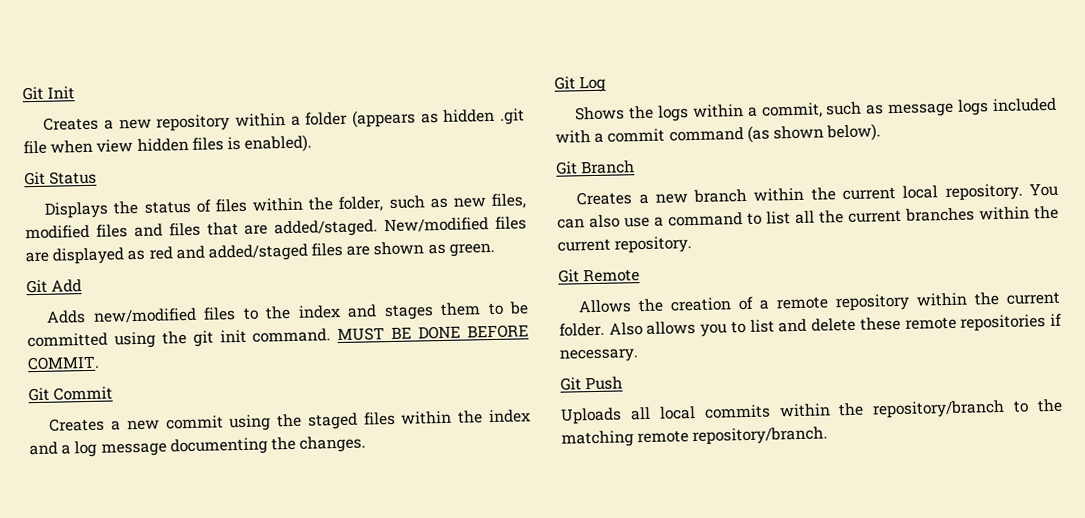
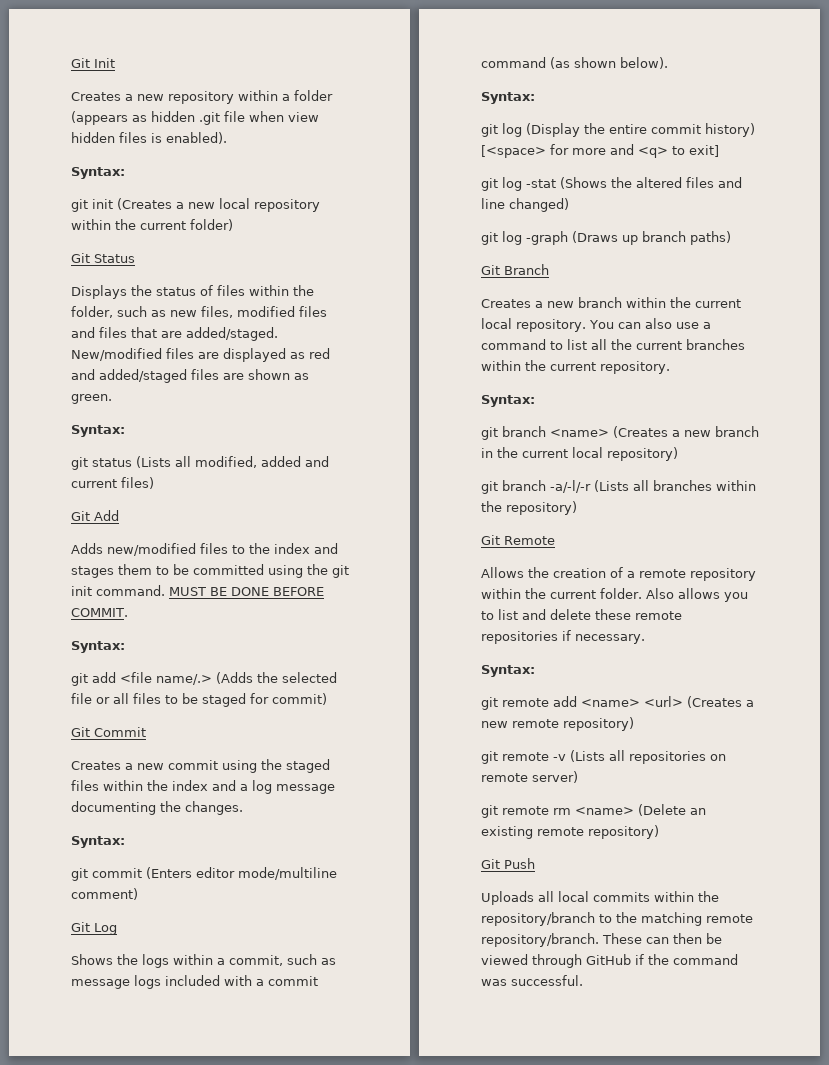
(313, 143) none -> [71,167,125,179] [71,198,320,212] [71,219,233,231] // Syntax: // git init (Creates a new local repository within the current folder)
(495, 249) none -> [71,425,125,437] [71,456,329,470] [71,477,154,489] // Syntax: // git status (Lists all modified, added and current files)
(100, 363) none -> [71,641,125,653] [71,672,337,686] [71,693,327,707] // Syntax: // git add <file name/.> (Adds the selected file or all files to be staged for commit)
(367, 444) none -> [71,836,125,848] [71,867,337,881] [71,888,138,900] // Syntax: // git commit (Enters editor mode/multiline comment)
(882, 132) none -> [481,92,535,104] [481,123,755,137] [481,144,719,158] [481,177,742,191] [481,198,569,212] [481,231,731,245] // Syntax: // git log (Display the entire commit history) [<space> for more and <q> to exit] // git log -stat (Shows the altered files and line changed) // git log -graph (Draws up branch paths)
(693, 245) none -> [481,395,535,407] [481,426,759,440] [481,447,678,461] [481,480,756,494] [481,501,577,515] // Syntax: // git branch <name> (Creates a new branch in the current local repository) // git branch -a/-l/-r (Lists all branches within the repository)
(639, 355) none -> [481,665,535,677] [481,696,754,710] [481,717,634,731] [481,750,726,764] [481,771,578,783] [481,804,706,818] [481,825,659,839] // Syntax: // git remote add <name> <url> (Creates a new remote repository) // git remote -v (Lists all repositories on remote server) // git remote rm <name> (Delete an existing remote repository)
(829, 436) none -> [602,933,722,944] [481,954,738,968] [481,975,583,986] These can then be viewed through GitHub if the command was successful.

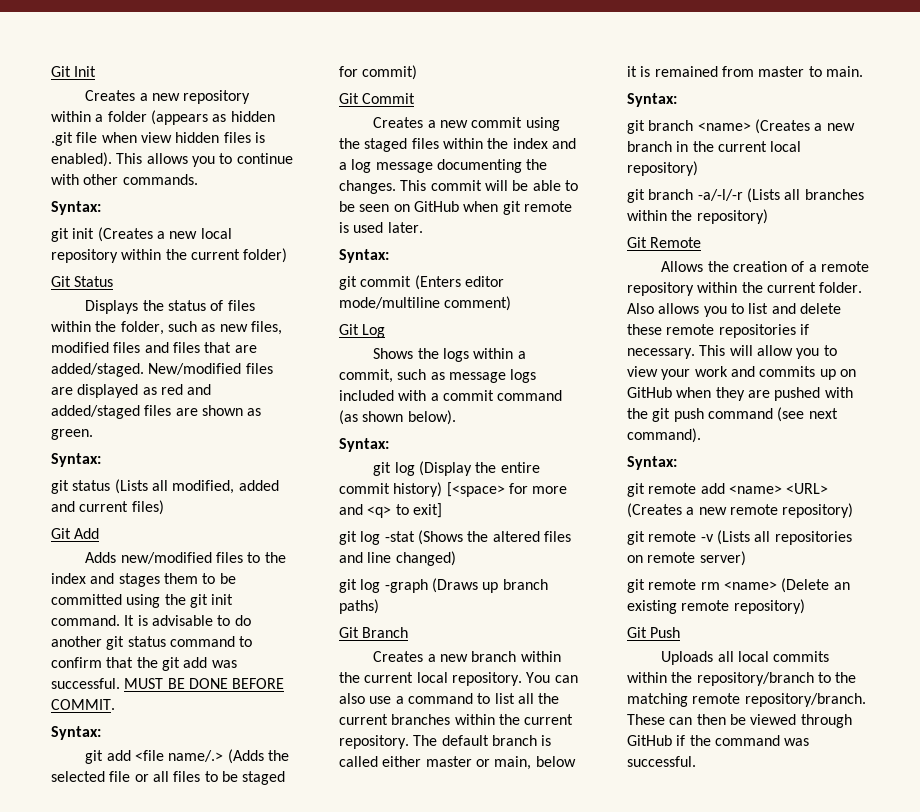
(227, 138) none -> [116,153,293,167] [51,174,198,185] This allows you to continue with other commands.
(165, 590) none -> [124,615,251,626] [51,636,253,650] [51,657,237,671] [51,678,120,689] It is advisable to do another git status command to confirm that the git add was successful.
(243, 808) none -> [400,180,578,191] [339,201,572,215] [339,222,423,233] This commit will be able to be seen on GitHub when git remote is used later.
(670, 367) none -> [413,735,552,746] [339,756,576,770] [627,66,863,77] The default branch is called either master or main, below it is remained from master to main.
(645, 639) none -> [699,345,837,359] [627,366,856,380] [627,387,853,401] [627,407,838,422] [627,428,701,443] This will allow you to view your work and commits up on GitHub when they are pushed with the git push command (see next command).
[644,696,683,707] <url> -> [786,483,829,494] <URL>

